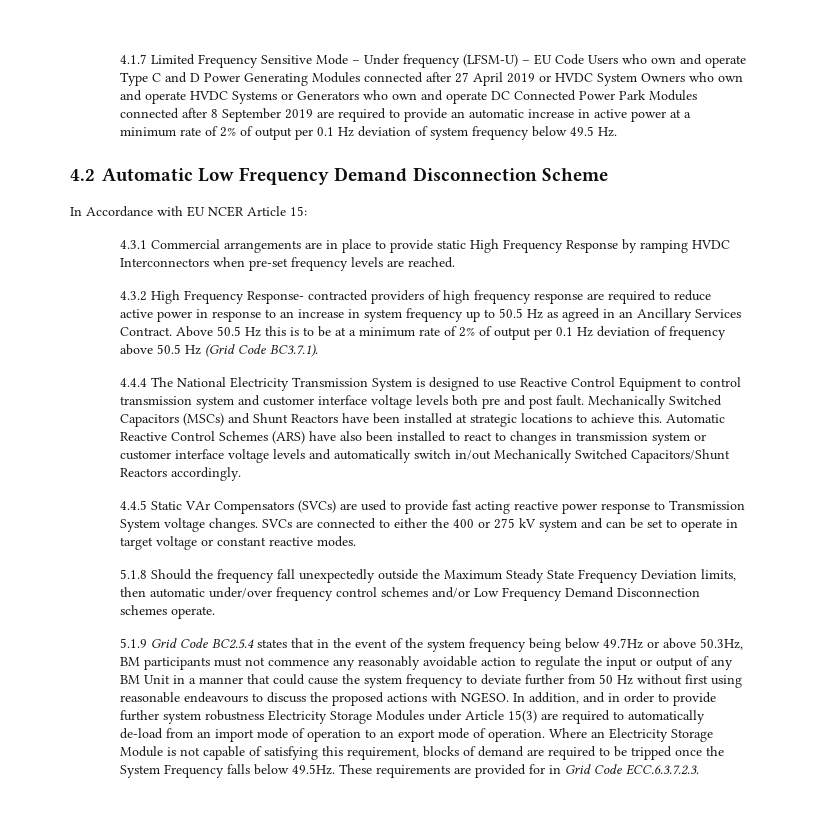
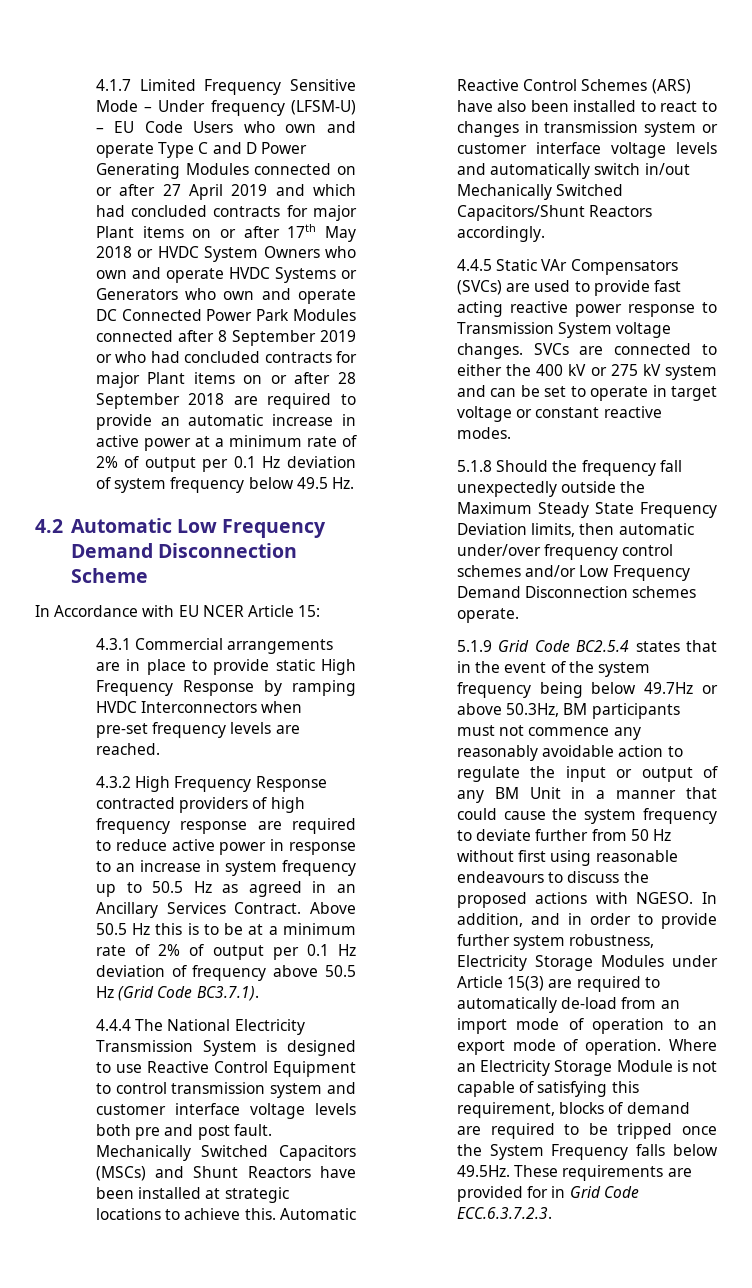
(424, 77) none -> [337,166,356,175] [95,187,112,196] on or
(536, 78) none -> [275,184,356,196] [95,205,357,221] [95,224,356,242] [95,246,132,258] and which had concluded contracts for major Plant items on or after 17th May 2018
(314, 114) none -> [95,351,357,363] [95,372,356,388] [95,393,225,409] or who had concluded contracts for major Plant items on or after 28 September 2018
[247,291,305,304] Response- -> [255,776,327,792] Response
(475, 523) none -> [568,364,587,376] kV
[205,710,265,721] robustness -> [569,934,655,948] robustness,

